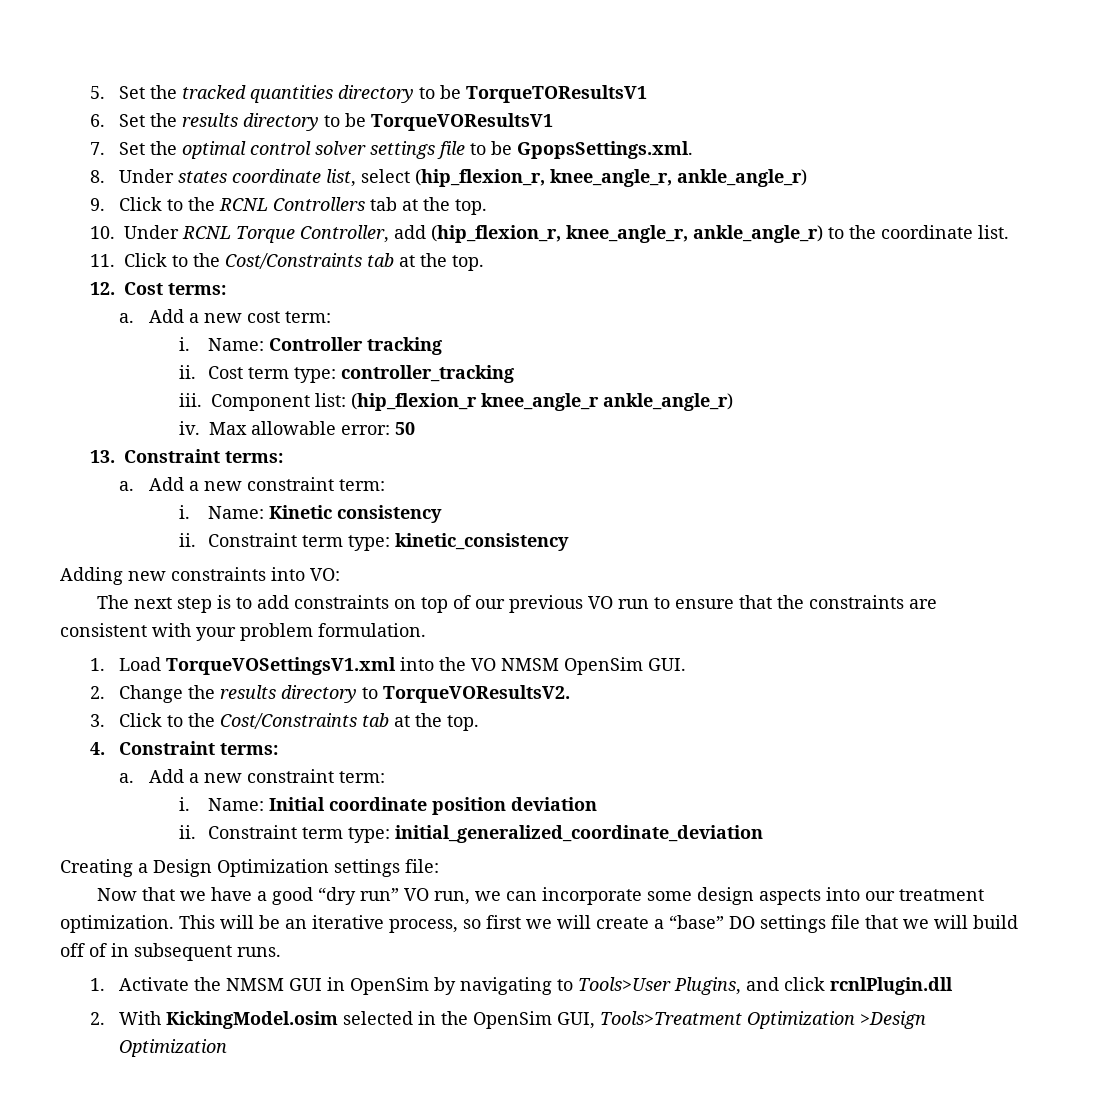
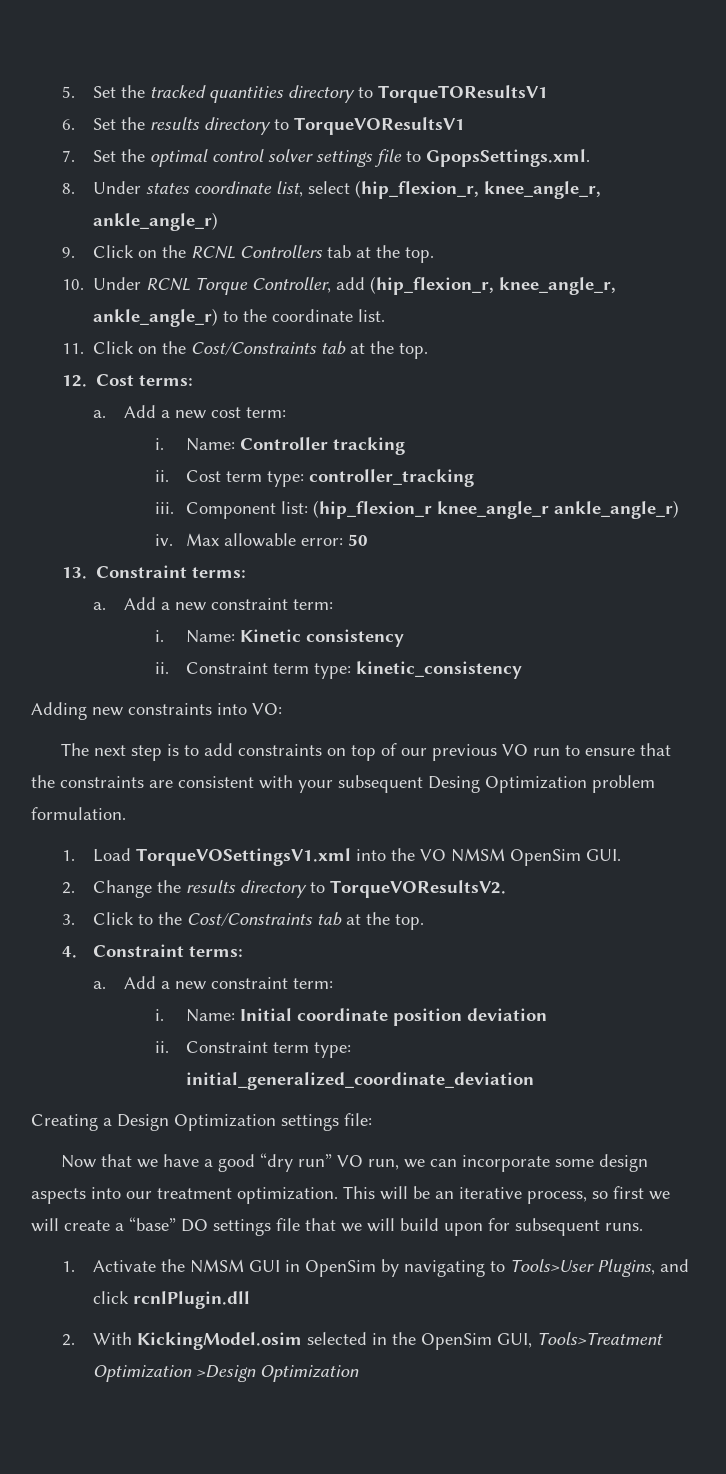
[440,85,462,99] be -> (373, 92) none
[345,113,367,127] be -> (289, 124) none
[491,141,513,155] be -> (421, 156) none
[167,199,184,211] to -> [137,250,157,258] on
[171,255,188,267] to -> [138,346,158,354] on
(236, 634) none -> [338,775,587,793] subsequent Desing Optimization
[60,943,129,957] off of in -> [444,1218,510,1236] upon for

